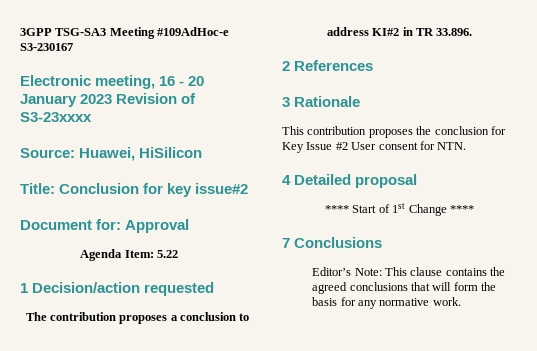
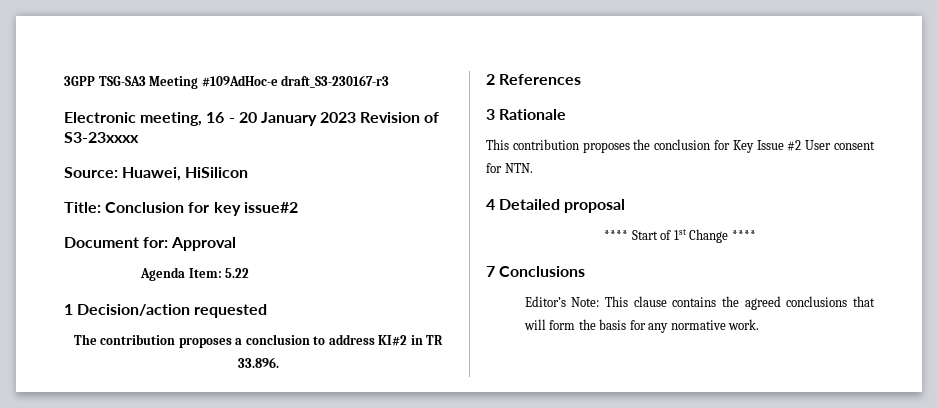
[20,43,73,51] S3-230167 -> [281,75,390,88] draft_S3-230167-r3

